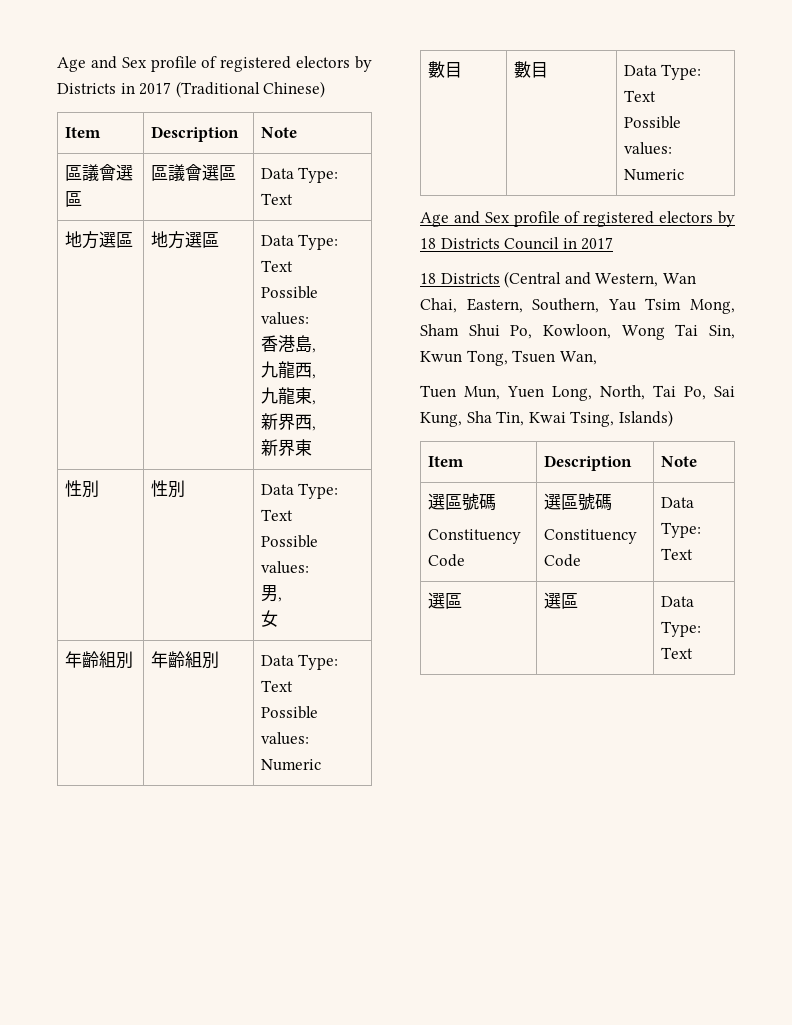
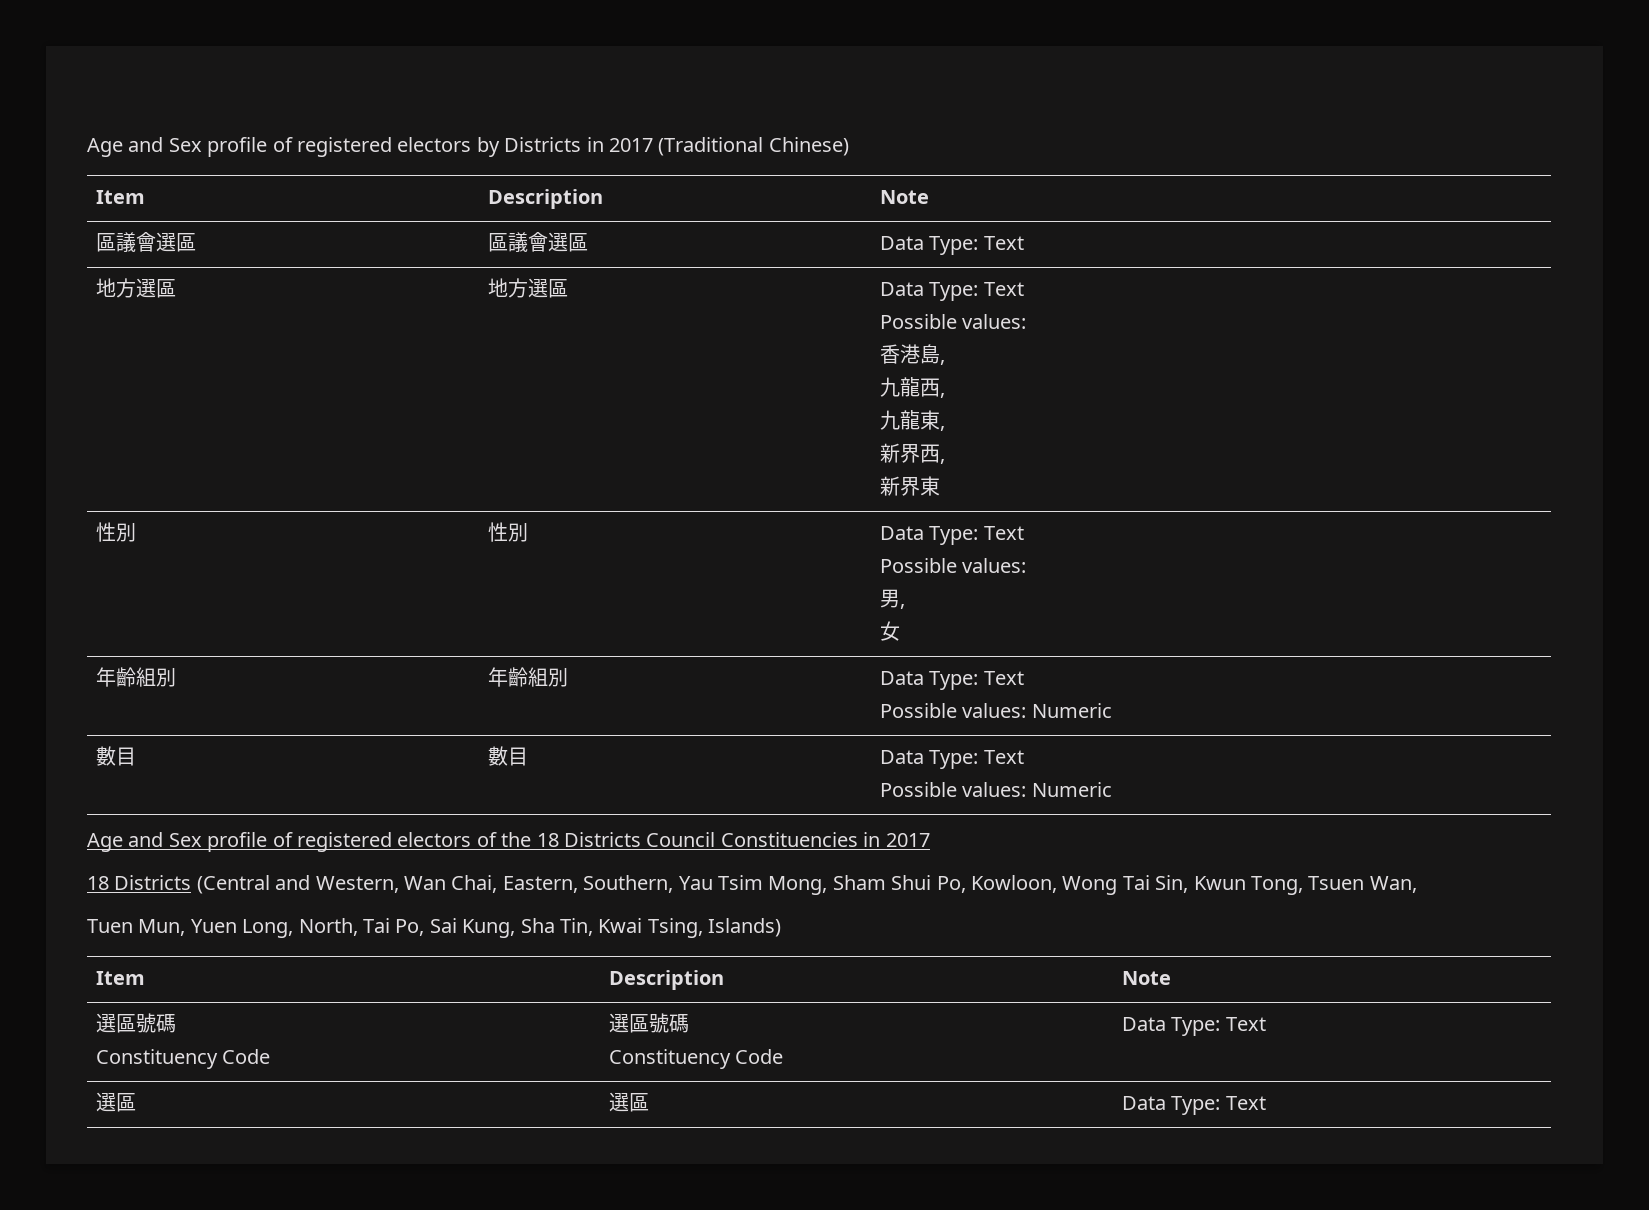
[718,211,735,227] by -> [476,832,532,847] of the
(560, 243) none -> [720,832,858,847] Constituencies

